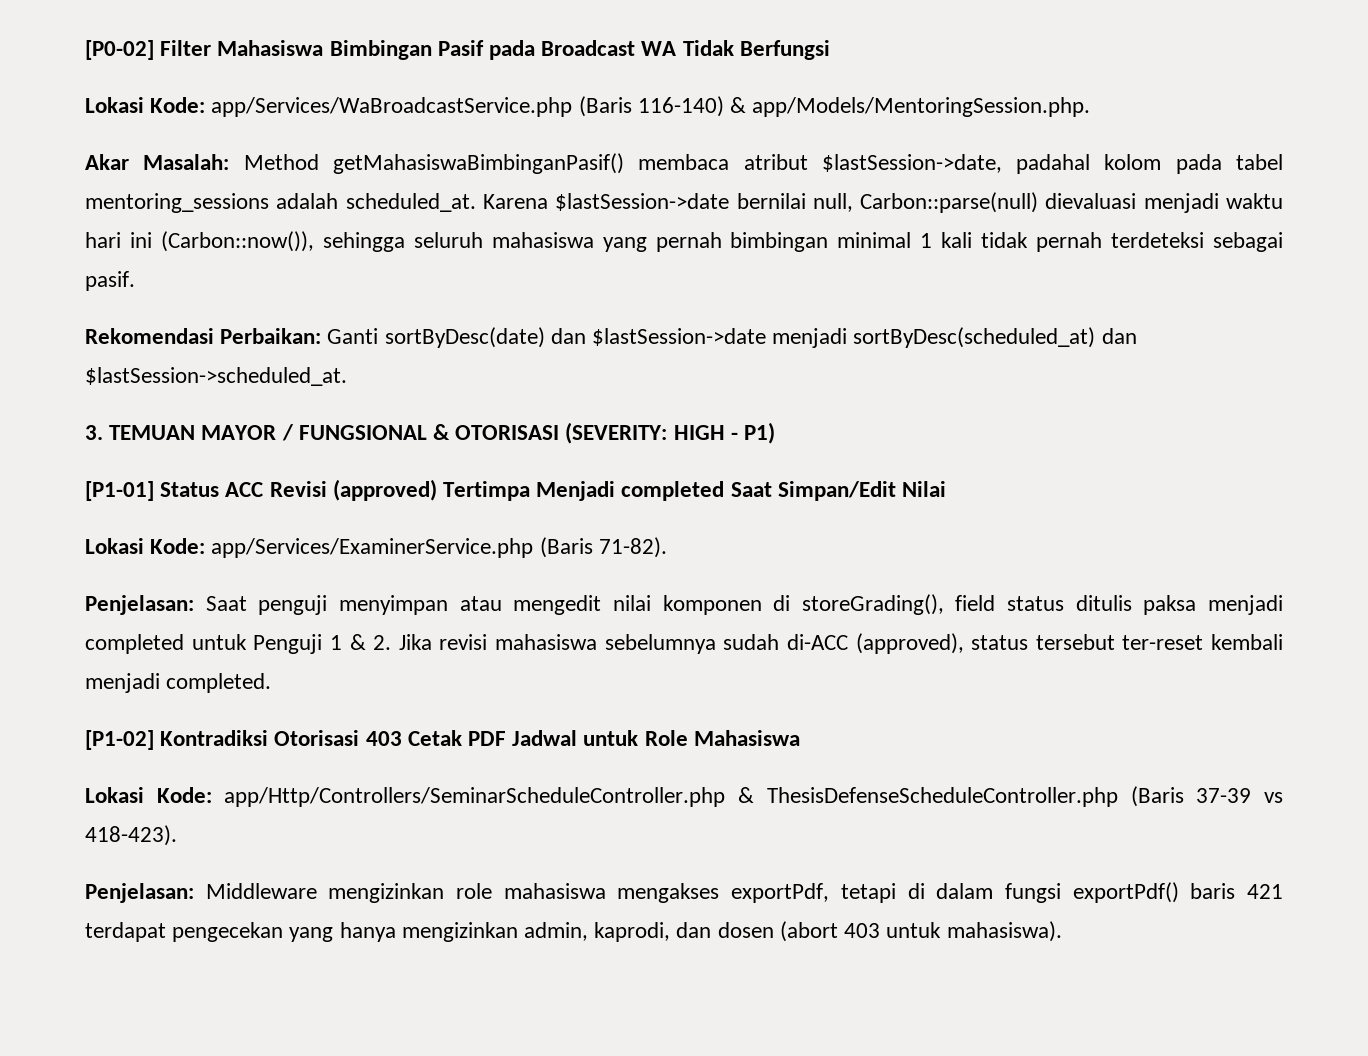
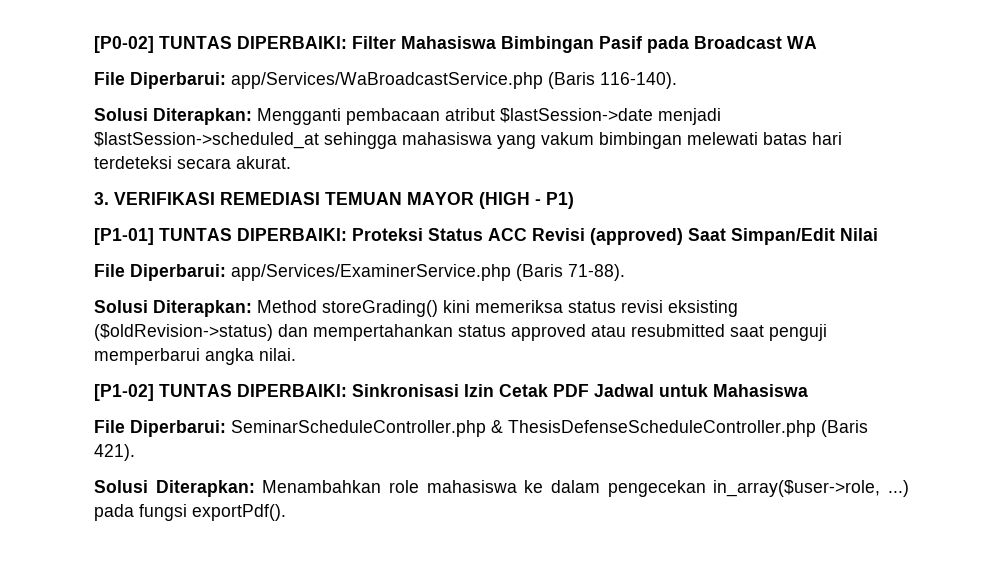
(154, 50) none -> [159,36,347,49] TUNTAS DIPERBAIKI:
[682,40,830,60] [85,96,1091,117] [85,153,1283,174] [85,192,1283,213] [85,231,1283,252] [85,271,135,291] [85,327,1137,348] [85,367,347,386] [85,422,725,444] Tidak Berfungsi // Lokasi Kode: app/Services/WaBroadcastService.php (Baris 116-140) & app/Models/MentoringSession.php. // Akar Masalah: Method getMahasiswaBimbinganPasif() membaca atribut $lastSession->date, padahal kolom pada tabel mentoring_sessions adalah scheduled_at. Karena $lastSession->date bernilai null, Carbon::parse(null) dievaluasi menjadi waktu hari ini (Carbon::now()), sehingga seluruh mahasiswa yang pernah bimbingan minimal 1 kali tidak pernah terdeteksi sebagai pasif. // Rekomendasi Perbaikan: Ganti sortByDesc(date) dan $lastSession->date menjadi sortByDesc(scheduled_at) dan $lastSession->scheduled_at. // 3. TEMUAN MAYOR / FUNGSIONAL & OTORISASI (SEVERITY: HIGH -> [94,72,677,89] [94,108,721,125] [94,132,842,149] [94,156,291,169] [94,192,530,209] // File Diperbarui: app/Services/WaBroadcastService.php (Baris 116-140). // Solusi Diterapkan: Mengganti pembacaan atribut $lastSession->date menjadi $lastSession->scheduled_at sehingga mahasiswa yang vakum bimbingan melewati batas hari terdeteksi secara akurat. // 3. VERIFIKASI REMEDIASI TEMUAN MAYOR (HIGH
(154, 491) none -> [159,228,423,241] TUNTAS DIPERBAIKI: Proteksi
[443,481,725,501] Tertimpa Menjadi completed -> (683, 236) none
[85,537,667,558] [85,594,1283,615] [85,633,1283,654] [85,673,272,693] [85,730,402,750] Lokasi Kode: app/Services/ExaminerService.php (Baris 71-82). // Penjelasan: Saat penguji menyimpan atau mengedit nilai komponen di storeGrading(), field status ditulis paksa menjadi completed untuk Penguji 1 & 2. Jika revisi mahasiswa sebelumnya sudah di-ACC (approved), status tersebut ter-reset kembali menjadi completed. // [P1-02] Kontradiksi Otorisasi 403 -> [94,264,625,281] [94,300,738,317] [94,324,827,341] [94,348,296,365] [94,384,494,401] File Diperbarui: app/Services/ExaminerService.php (Baris 71-88). // Solusi Diterapkan: Method storeGrading() kini memeriksa status revisi eksisting ($oldRevision->status) dan mempertahankan status approved atau resubmitted saat penguji memperbarui angka nilai. // [P1-02] TUNTAS DIPERBAIKI: Sinkronisasi Izin
[644,730,688,746] Role -> (708, 390) none
[85,786,1283,807] [85,825,177,846] [85,882,1283,903] [85,921,1062,942] Lokasi Kode: app/Http/Controllers/SeminarScheduleController.php & ThesisDefenseScheduleController.php (Baris 37-39 vs 418-423). // Penjelasan: Middleware mengizinkan role mahasiswa mengakses exportPdf, tetapi di dalam fungsi exportPdf() baris 421 terdapat pengecekan yang hanya mengizinkan admin, kaprodi, dan dosen (abort 403 untuk mahasiswa). -> [94,420,868,437] [94,444,135,461] [94,480,909,497] [94,504,286,521] File Diperbarui: SeminarScheduleController.php & ThesisDefenseScheduleController.php (Baris 421). // Solusi Diterapkan: Menambahkan role mahasiswa ke dalam pengecekan in_array($user->role, ...) pada fungsi exportPdf().

